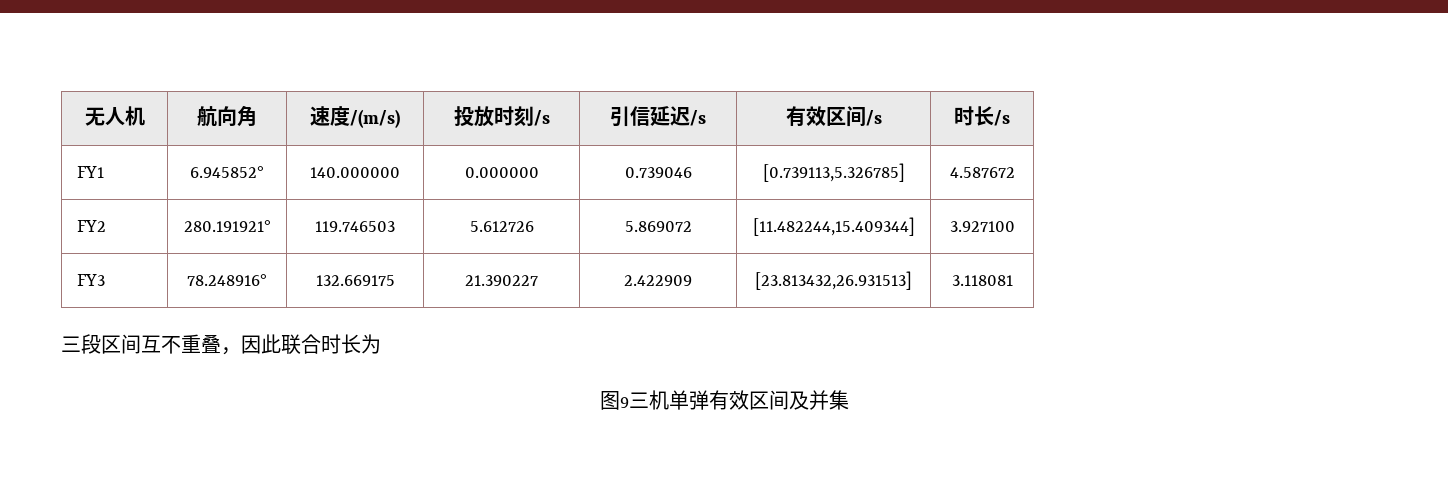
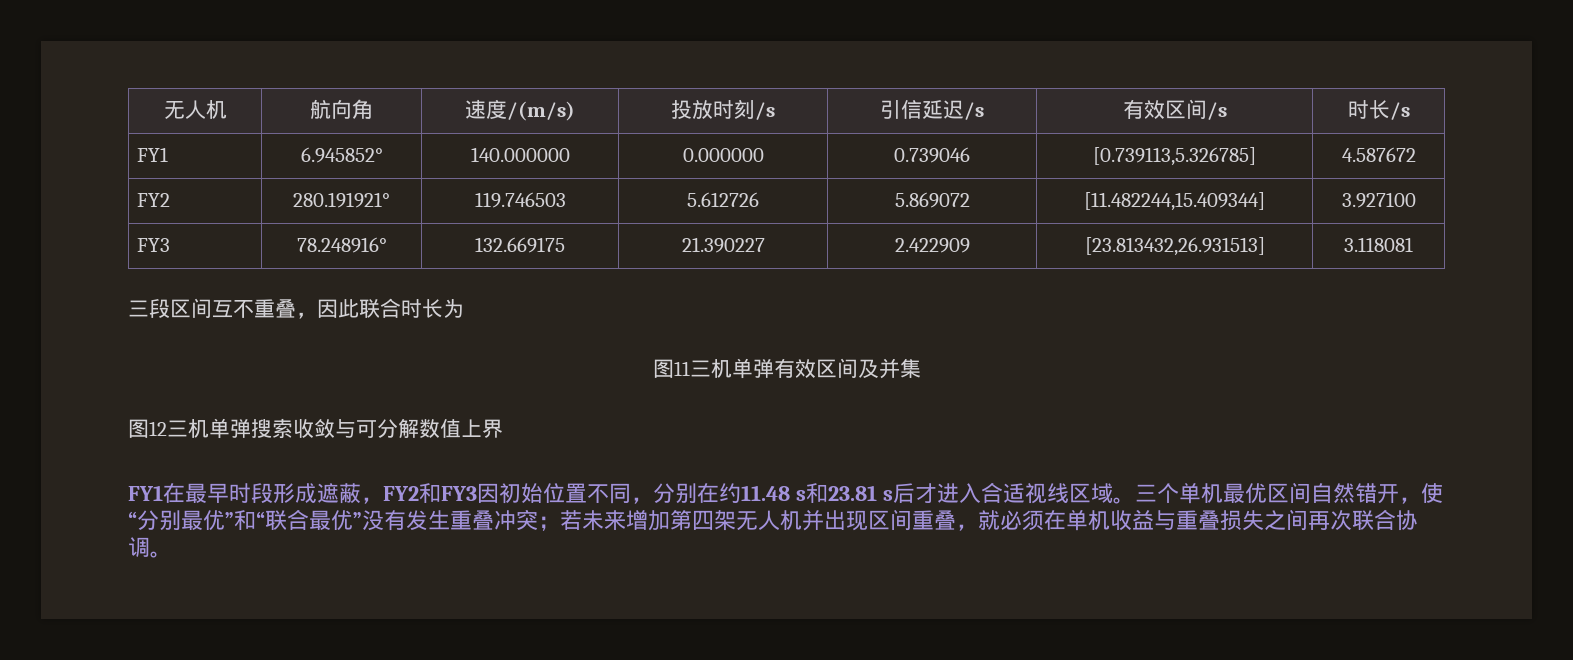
[619,397,629,408] 9 -> [673,361,690,376] 11
(849, 400) none -> [128,418,503,439] [128,482,1443,504] [128,509,1418,531] [128,537,172,558] // 图12三机单弹搜索收敛与可分解数值上界 // FY1在最早时段形成遮蔽，FY2和FY3因初始位置不同，分别在约11.48 s和23.81 s后才进入合适视线区域。三个单机最优区间自然错开，使“分别最优”和“联合最优”没有发生重叠冲突；若未来增加第四架无人机并出现区间重叠，就必须在单机收益与重叠损失之间再次联合协调。

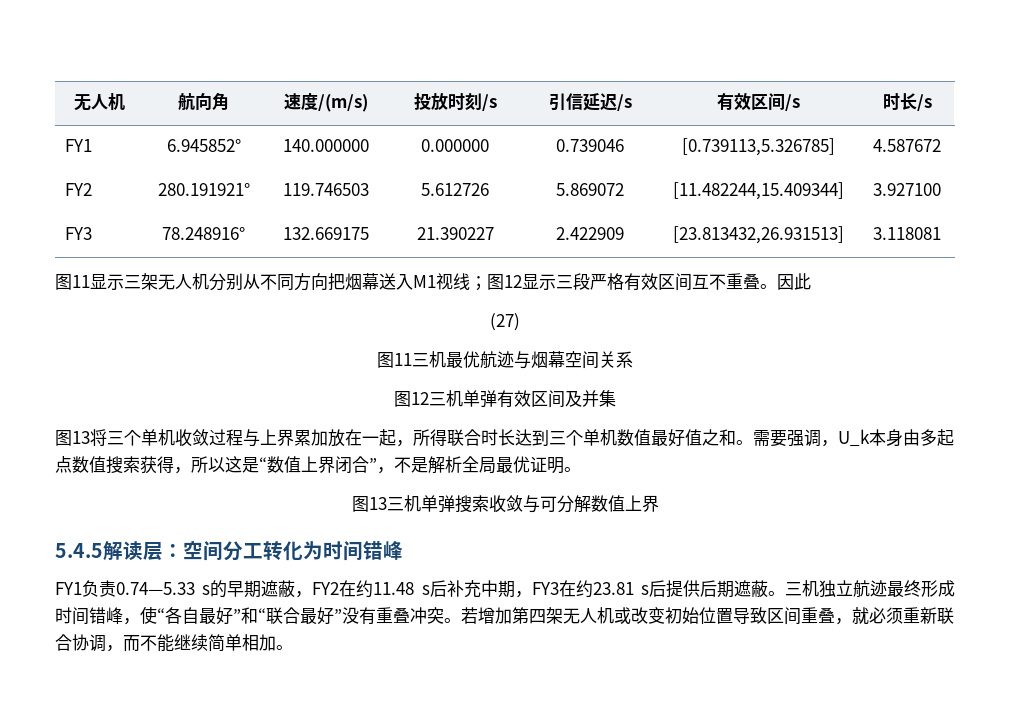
[128,299,170,318] 三段 -> [55,273,658,291] 图11显示三架无人机分别从不同方向把烟幕送入M1视线；图12显示三段严格有效
[296,312,317,319] ， -> [760,284,777,289] 。
[359,298,464,318] 联合时长为 -> [490,313,520,331] // (27)
(732, 368) none -> [446,351,633,369] [394,390,463,407] 最优航迹与烟幕空间关系 // 图12三机
[149,421,167,436] 12 -> [72,429,954,447] [55,456,581,474] [351,496,387,512] 13将三个单机收敛过程与上界累加放在一起，所得联合时长达到三个单机数值最好值之和。需要强调，U_k本身由多起点数值搜索获得，所以这是“数值上界闭合”，不是解析全局最优证明。 // 图13
[128,482,1443,504] [128,510,225,531] FY1在最早时段形成遮蔽，FY2和FY3因初始位置不同，分别在约11.48 s和23.81 s后才进入合适视线区域。三个单机最优区间自然错开，使“分别最优 -> [55,541,403,561] [55,580,956,598] [55,606,233,625] 5.4.5解读层：空间分工转化为时间错峰 // FY1负责0.74—5.33 s的早期遮蔽，FY2在约11.48 s后补充中期，FY3在约23.81 s后提供后期遮蔽。三机独立航迹最终形成时间错峰，使“各自最好
[331,510,353,531] 优 -> [317,607,334,625] 好
[406,510,450,530] 发生 -> (376, 616) none
[538,510,626,531] ；若未来 -> [444,607,478,624] 。若
[802,509,1418,531] [128,537,150,557] 并出现区间重叠，就必须在单机收益与重叠损失之间再次联合协调 -> [614,607,954,625] [55,634,276,652] 或改变初始位置导致区间重叠，就必须重新联合协调，而不能继续简单相加

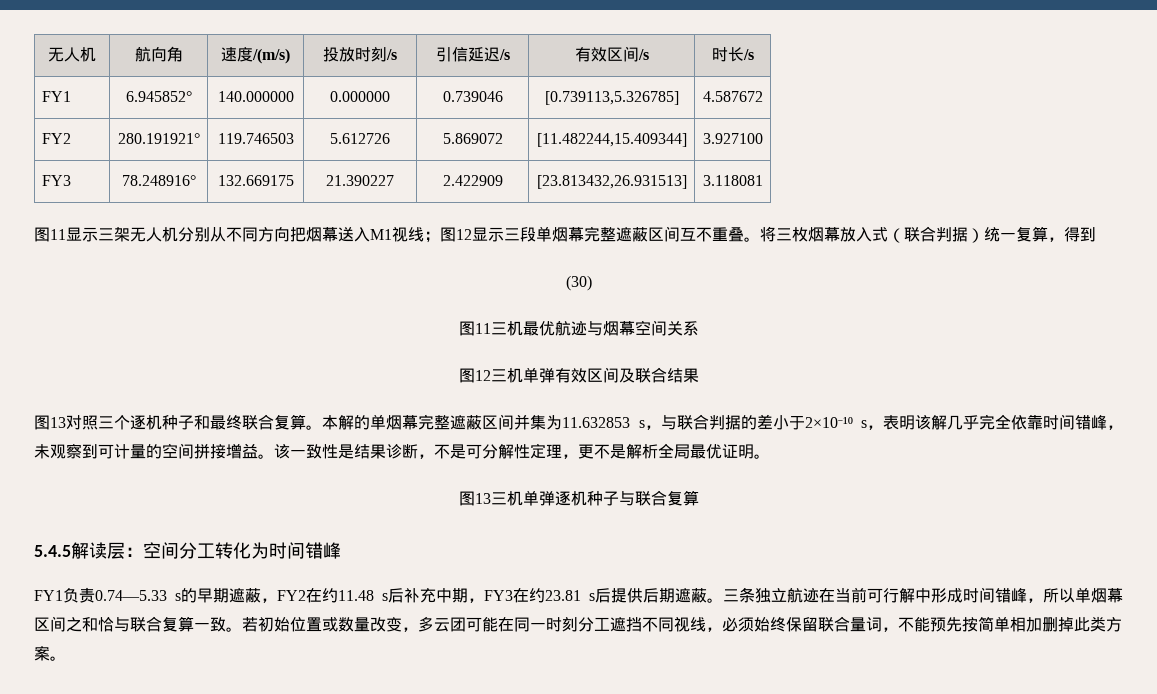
[590,273,811,291] [490,313,520,331] 严格有效区间互不重叠。因此 // (27) -> [536,226,1096,243] [565,275,592,291] 单烟幕完整遮蔽区间互不重叠。将三枚烟幕放入式（联合判据）统一复算，得到 // (30)
[582,390,616,407] [55,429,954,447] [55,456,394,474] 并集 // 图13将三个单机收敛过程与上界累加放在一起，所得联合时长达到三个单机数值最好值之和。需要强调，U_k本身由多起点数值搜索获得，所以这是“数值上界闭合”， -> [634,367,699,383] [34,414,1123,430] [34,443,594,459] 联合结果 // 图13对照三个逐机种子和最终联合复算。本解的单烟幕完整遮蔽区间并集为11.632853 s，与联合判据的差小于2×10⁻¹⁰ s，表明该解几乎完全依靠时间错峰，未观察到可计量的空间拼接增益。该一致性是结果诊断，不是可分解性定理，更
[454,495,659,513] 搜索收敛与可分解数值上界 -> [554,490,699,506] 逐机种子与联合复算
[802,580,820,597] 机 -> [739,587,755,603] 条
[887,580,956,597] [55,606,954,625] [55,634,276,652] 最终形成时间错峰，使“各自最好”和“联合最好”没有重叠冲突。若增加第四架无人机或改变初始位置导致区间重叠，就必须重新联合协调，而不能继续简单相加 -> [819,587,1123,603] [34,616,1122,632] [34,646,50,661] 在当前可行解中形成时间错峰，所以单烟幕区间之和恰与联合复算一致。若初始位置或数量改变，多云团可能在同一时刻分工遮挡不同视线，必须始终保留联合量词，不能预先按简单相加删掉此类方案

